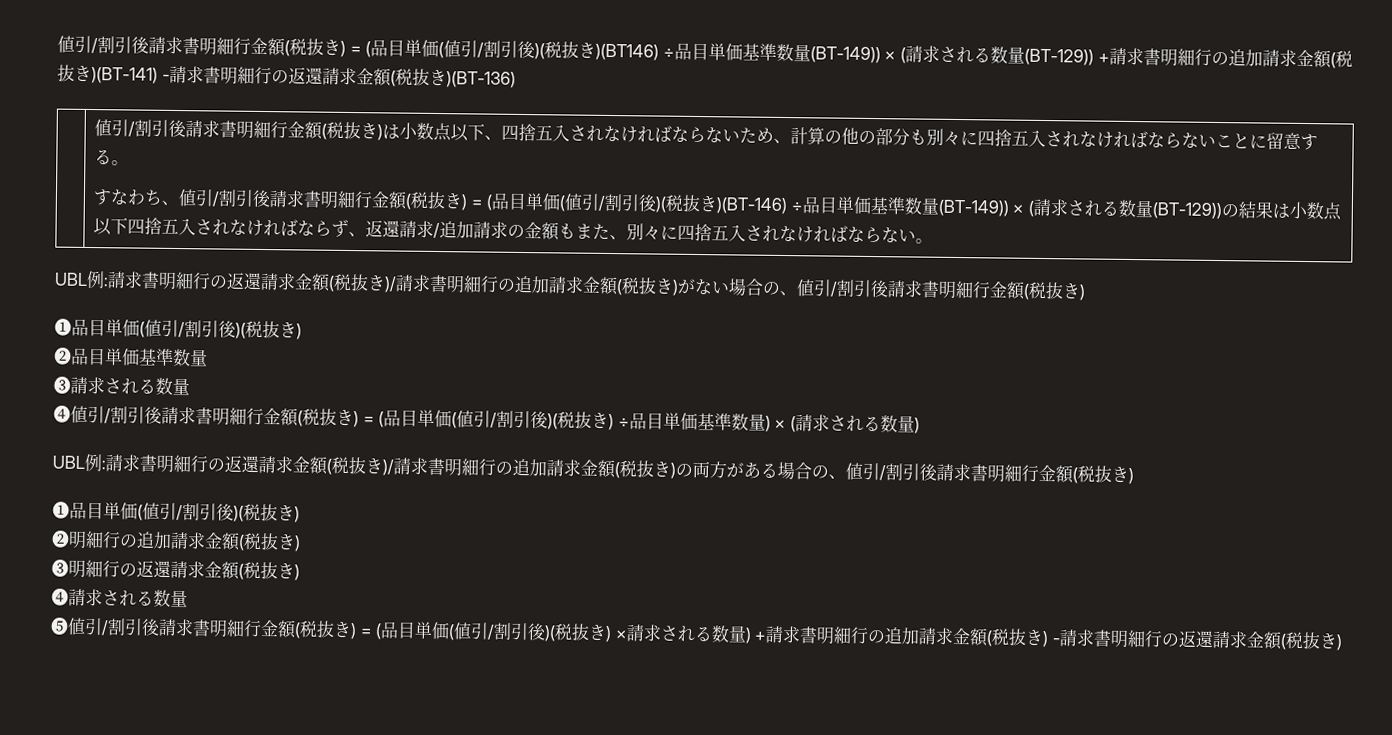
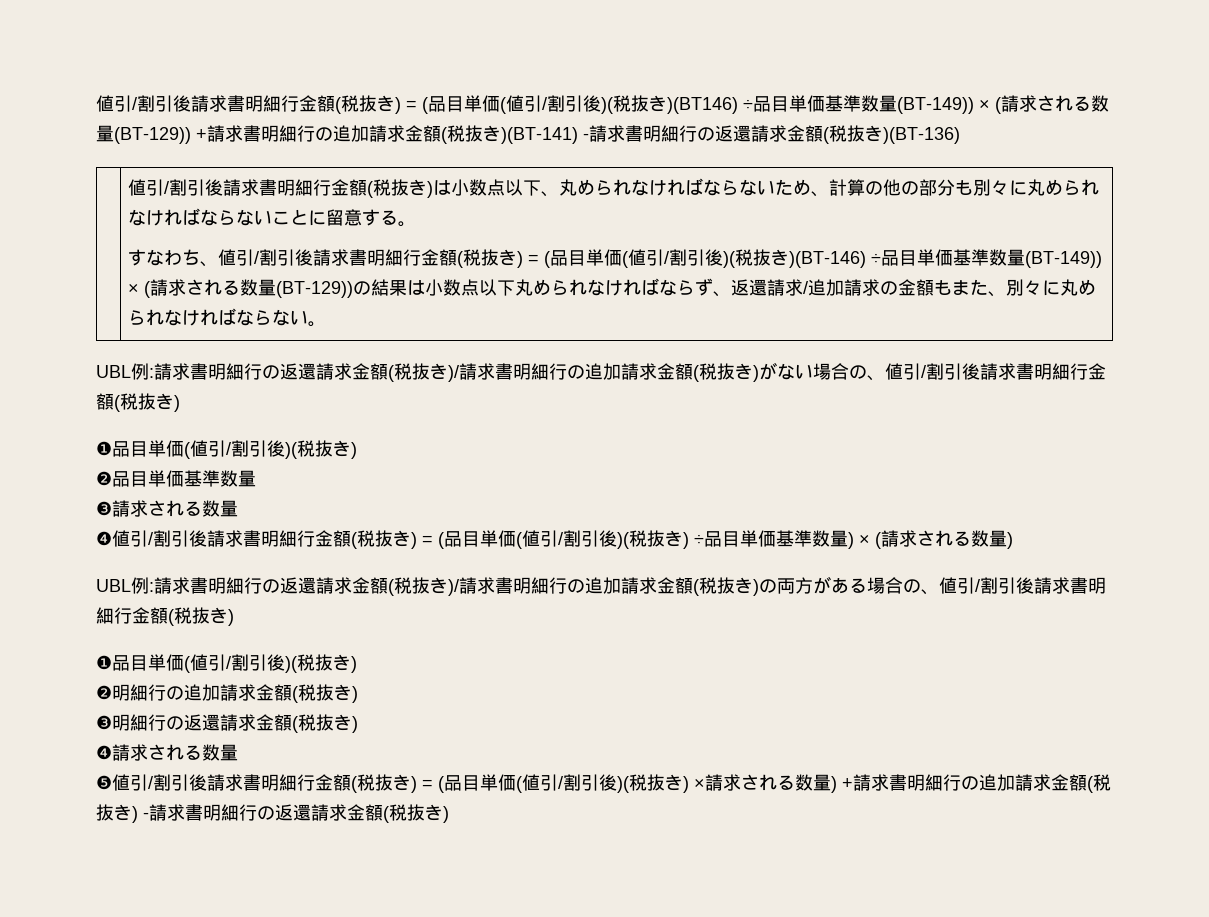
[501,123,588,142] 四捨五入さ -> [558,179,613,196] 丸めら
[977,129,1064,148] 四捨五入さ -> [1026,179,1081,196] 丸めら
[127,217,214,236] 四捨五入さ -> [514,279,569,296] 丸めら
[677,223,764,242] 四捨五入さ -> [1059,279,1096,296] [127,310,146,325] 丸めら

